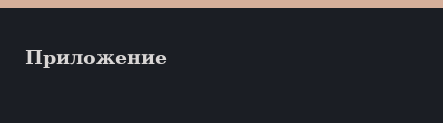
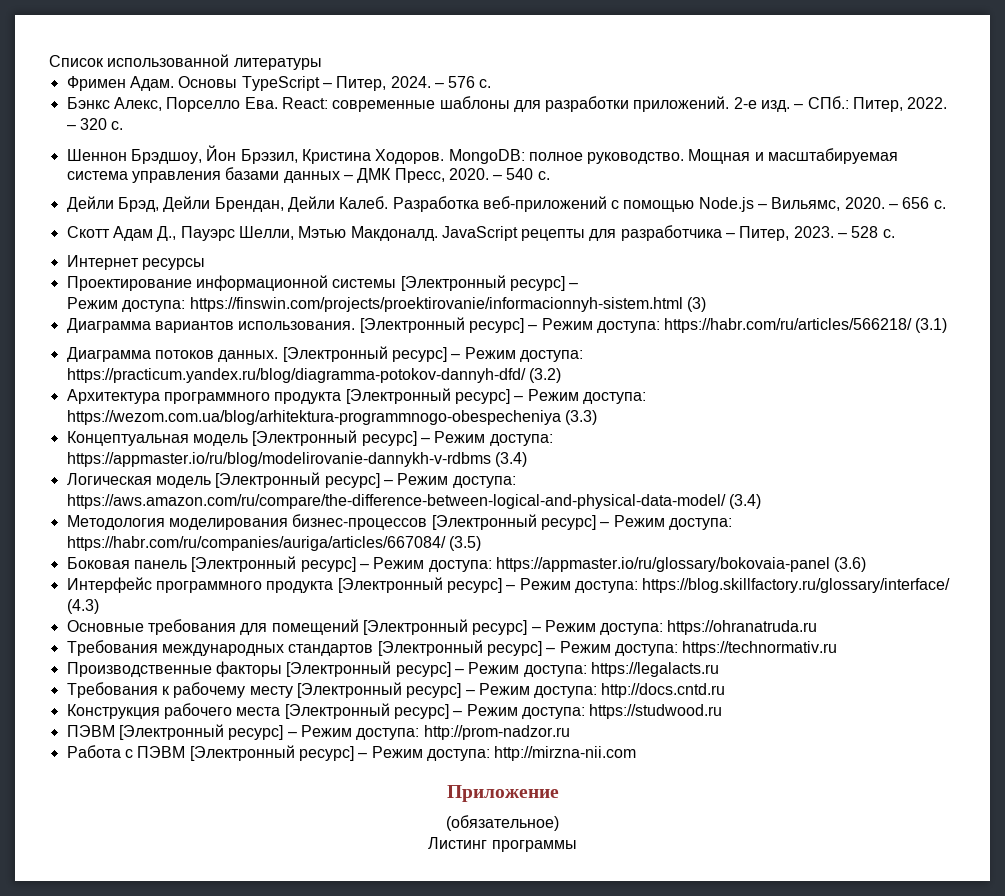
[25,50,167,68] Приложение -> [49,54,322,70] [66,76,492,91] [66,96,948,112] [66,118,124,130] [66,145,899,164] [66,167,550,183] [66,196,946,212] [66,225,895,241] [66,255,205,270] [66,275,579,291] [67,297,706,312] [66,317,948,333] [66,346,583,362] [66,368,561,383] [66,388,646,404] [66,410,597,425] [66,430,553,446] [66,452,527,467] [66,472,516,488] [66,494,761,509] [66,514,732,530] [66,536,481,551] [66,556,867,572] [66,577,951,593] [66,599,99,614] [66,619,818,635] [66,640,838,656] [66,661,719,677] [66,682,726,698] [66,703,723,719] [66,724,570,740] [66,745,637,761] [446,785,559,802] [446,815,559,831] [428,837,577,852] Список использованной литературы // Фримен Адам. Основы TypeScript – Питер, 2024. – 576 с. // Бэнкс Алекс, Порселло Ева. React: современные шаблоны для разработки приложений. 2-е изд. – СПб.: Питер, 2022. – 320 с. // Шеннон Брэдшоу, Йон Брэзил, Кристина Ходоров. MongoDB: полное руководство. Мощная и масштабируемая система управления базами данных – ДМК Пресс, 2020. – 540 с. // Дейли Брэд, Дейли Брендан, Дейли Калеб. Разработка веб-приложений с помощью Node.js – Вильямс, 2020. – 656 с. // Скотт Адам Д., Пауэрс Шелли, Мэтью Макдоналд. JavaScript рецепты для разработчика – Питер, 2023. – 528 с. // Интернет ресурсы // Проектирование информационной системы [Электронный ресурс] – // Режим доступа: https://finswin.com/projects/proektirovanie/informacionnyh-sistem.html (3) // Диаграмма вариантов использования. [Электронный ресурс] – Режим доступа: https://habr.com/ru/articles/566218/ (3.1) // Диаграмма потоков данных. [Электронный ресурс] – Режим доступа: https://practicum.yandex.ru/blog/diagramma-potokov-dannyh-dfd/ (3.2) // Архитектура программного продукта [Электронный ресурс] – Режим доступа: https://wezom.com.ua/blog/arhitektura-programmnogo-obespecheniya (3.3) // Концептуальная модель [Электронный ресурс] – Режим доступа: https://appmaster.io/ru/blog/modelirovanie-dannykh-v-rdbms (3.4) // Логическая модель [Электронный ресурс] – Режим доступа: https://aws.amazon.com/ru/compare/the-difference-between-logical-and-physical-data-model/ (3.4) // Методология моделирования бизнес-процессов [Электронный ресурс] – Режим доступа: https://habr.com/ru/companies/auriga/articles/667084/ (3.5) // Боковая панель [Электронный ресурс] – Режим доступа: https://appmaster.io/ru/glossary/bokovaia-panel (3.6) // Интерфейс программного продукта [Электронный ресурс] – Режим доступа: https://blog.skillfactory.ru/glossary/interface/ (4.3) // Основные требования для помещений [Электронный ресурс] – Режим доступа: https://ohranatruda.ru // Требования международных стандартов [Электронный ресурс] – Режим доступа: https://technormativ.ru // Производственные факторы [Электронный ресурс] – Режим доступа: https://legalacts.ru // Требования к рабочему месту [Электронный ресурс] – Режим доступа: http://docs.cntd.ru // Конструкция рабочего места [Электронный ресурс] – Режим доступа: https://studwood.ru // ПЭВМ [Электронный ресурс] – Режим доступа: http://prom-nadzor.ru // Работа с ПЭВМ [Электронный ресурс] – Режим доступа: http://mirzna-nii.com // Приложение // (обязательное) // Листинг программы

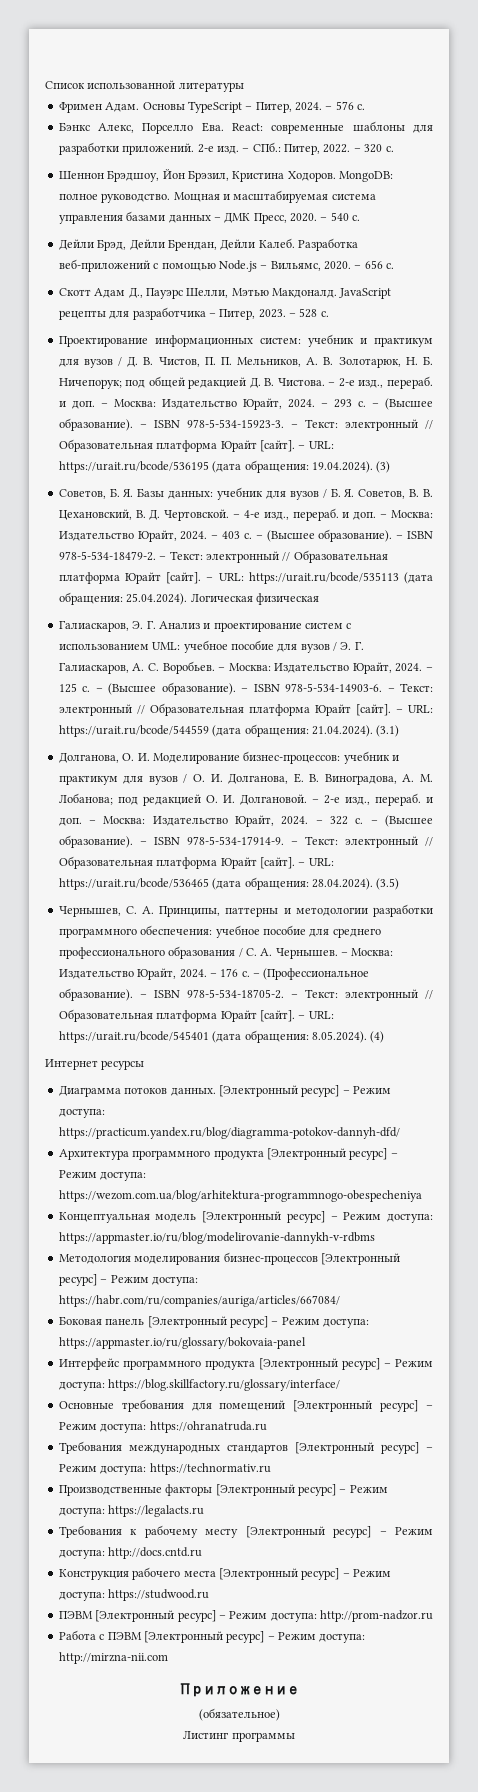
[66,255,205,270] [66,275,579,291] [67,297,706,312] [66,317,948,333] Интернет ресурсы // Проектирование информационной системы [Электронный ресурс] – // Режим доступа: https://finswin.com/projects/proektirovanie/informacionnyh-sistem.html (3) // Диаграмма вариантов использования. [Электронный ресурс] – Режим доступа: https://habr.com/ru/articles/566218/ (3.1) -> [58,334,434,347] [58,356,433,368] [58,376,433,389] [58,398,433,410] [58,418,433,431] [58,439,334,452] [58,460,391,473] [58,487,434,500] [58,508,433,521] [58,529,433,542] [58,550,388,563] [58,572,433,584] [58,592,319,605] [58,621,352,632] [58,640,364,653] [58,661,433,674] [58,682,433,695] [58,703,433,716] [58,724,400,737] [58,751,399,764] [58,773,433,785] [58,793,433,806] [58,815,433,827] [58,835,433,848] [58,856,334,869] [58,877,400,890] [58,904,433,917] [58,925,381,938] [58,946,394,959] [58,968,370,980] [58,988,433,1001] [58,1009,334,1022] [58,1030,385,1043] [45,1059,145,1070] Проектирование информационных систем: учебник и практикум для вузов / Д. В. Чистов, П. П. Мельников, А. В. Золотарюк, Н. Б. Ничепорук; под общей редакцией Д. В. Чистова. – 2-е изд., перераб. и доп. – Москва: Издательство Юрайт, 2024. – 293 с. – (Высшее образование). – ISBN 978-5-534-15923-3. – Текст: электронный // Образовательная платформа Юрайт [сайт]. – URL: https://urait.ru/bcode/536195 (дата обращения: 19.04.2024). (3) // Советов, Б. Я. Базы данных: учебник для вузов / Б. Я. Советов, В. В. Цехановский, В. Д. Чертовской. – 4-е изд., перераб. и доп. – Москва: Издательство Юрайт, 2024. – 403 с. – (Высшее образование). – ISBN 978-5-534-18479-2. – Текст: электронный // Образовательная платформа Юрайт [сайт]. – URL: https://urait.ru/bcode/535113 (дата обращения: 25.04.2024). Логическая физическая // Галиаскаров, Э. Г. Анализ и проектирование систем с использованием UML: учебное пособие для вузов / Э. Г. Галиаскаров, А. С. Воробьев. – Москва: Издательство Юрайт, 2024. – 125 с. – (Высшее образование). – ISBN 978-5-534-14903-6. – Текст: электронный // Образовательная платформа Юрайт [сайт]. – URL: https://urait.ru/bcode/544559 (дата обращения: 21.04.2024). (3.1) // Долганова, О. И. Моделирование бизнес-процессов: учебник и практикум для вузов / О. И. Долганова, Е. В. Виноградова, А. М. Лобанова; под редакцией О. И. Долгановой. – 2-е изд., перераб. и доп. – Москва: Издательство Юрайт, 2024. – 322 с. – (Высшее образование). – ISBN 978-5-534-17914-9. – Текст: электронный // Образовательная платформа Юрайт [сайт]. – URL: https://urait.ru/bcode/536465 (дата обращения: 28.04.2024). (3.5) // Чернышев, С. А. Принципы, паттерны и методологии разработки программного обеспечения: учебное пособие для среднего профессионального образования / С. А. Чернышев. – Москва: Издательство Юрайт, 2024. – 176 с. – (Профессиональное образование). – ISBN 978-5-534-18705-2. – Текст: электронный // Образовательная платформа Юрайт [сайт]. – URL: https://urait.ru/bcode/545401 (дата обращения: 8.05.2024). (4) // Интернет ресурсы
[528,368,561,383] (3.2) -> (400, 1133) none
[564,410,597,425] (3.3) -> (422, 1196) none
[494,452,527,467] [66,472,516,488] [66,494,761,509] (3.4) // Логическая модель [Электронный ресурс] – Режим доступа: https://aws.amazon.com/ru/compare/the-difference-between-logical-and-physical-data-model/ (3.4) -> (375, 1238) none
[448,536,481,551] (3.5) -> (340, 1301) none
[834,557,867,572] (3.6) -> (306, 1343) none
[66,599,99,614] (4.3) -> (341, 1385) none

